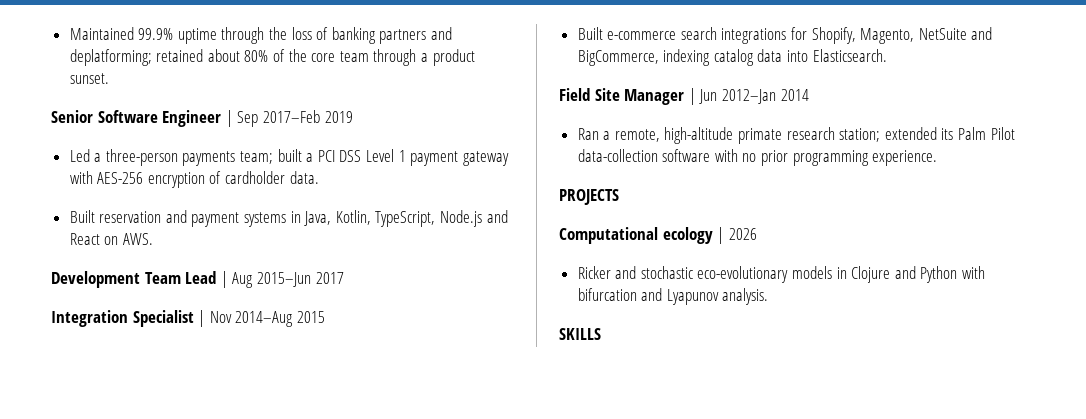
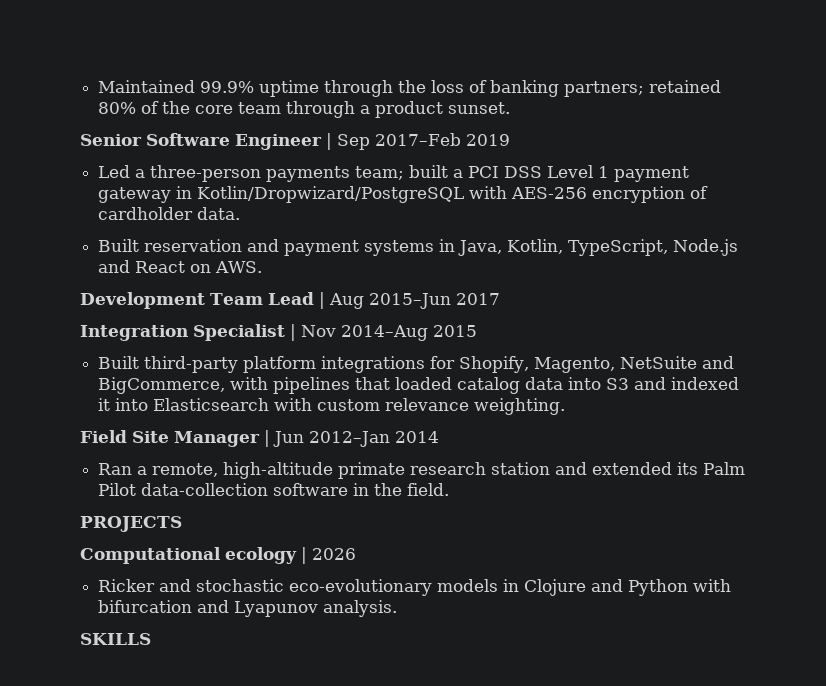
[379,27,453,44] [69,49,240,66] partners and deplatforming; retained about -> [564,80,722,97] partners; retained
(509, 158) none -> [176,186,465,203] in Kotlin/Dropwizard/PostgreSQL
[607,27,717,40] e-commerce search -> [144,356,317,373] third-party platform
[663,49,887,66] indexing catalog data into Elasticsearch. -> [230,377,740,394] [98,398,566,415] with pipelines that loaded catalog data into S3 and indexed it into Elasticsearch with custom relevance weighting.
[839,128,881,142] station; -> [491,462,588,475] station and
[714,149,938,166] with no prior programming experience. -> [353,483,450,496] in the field.

